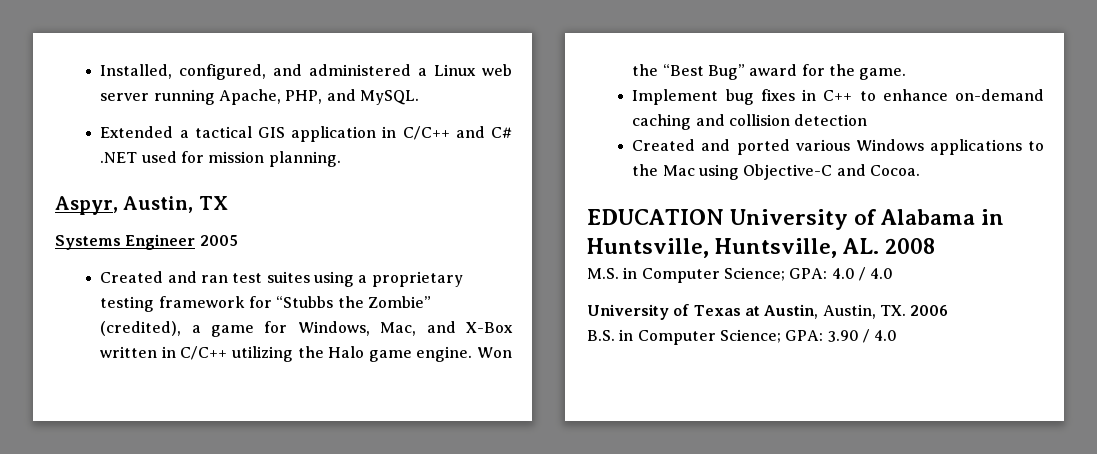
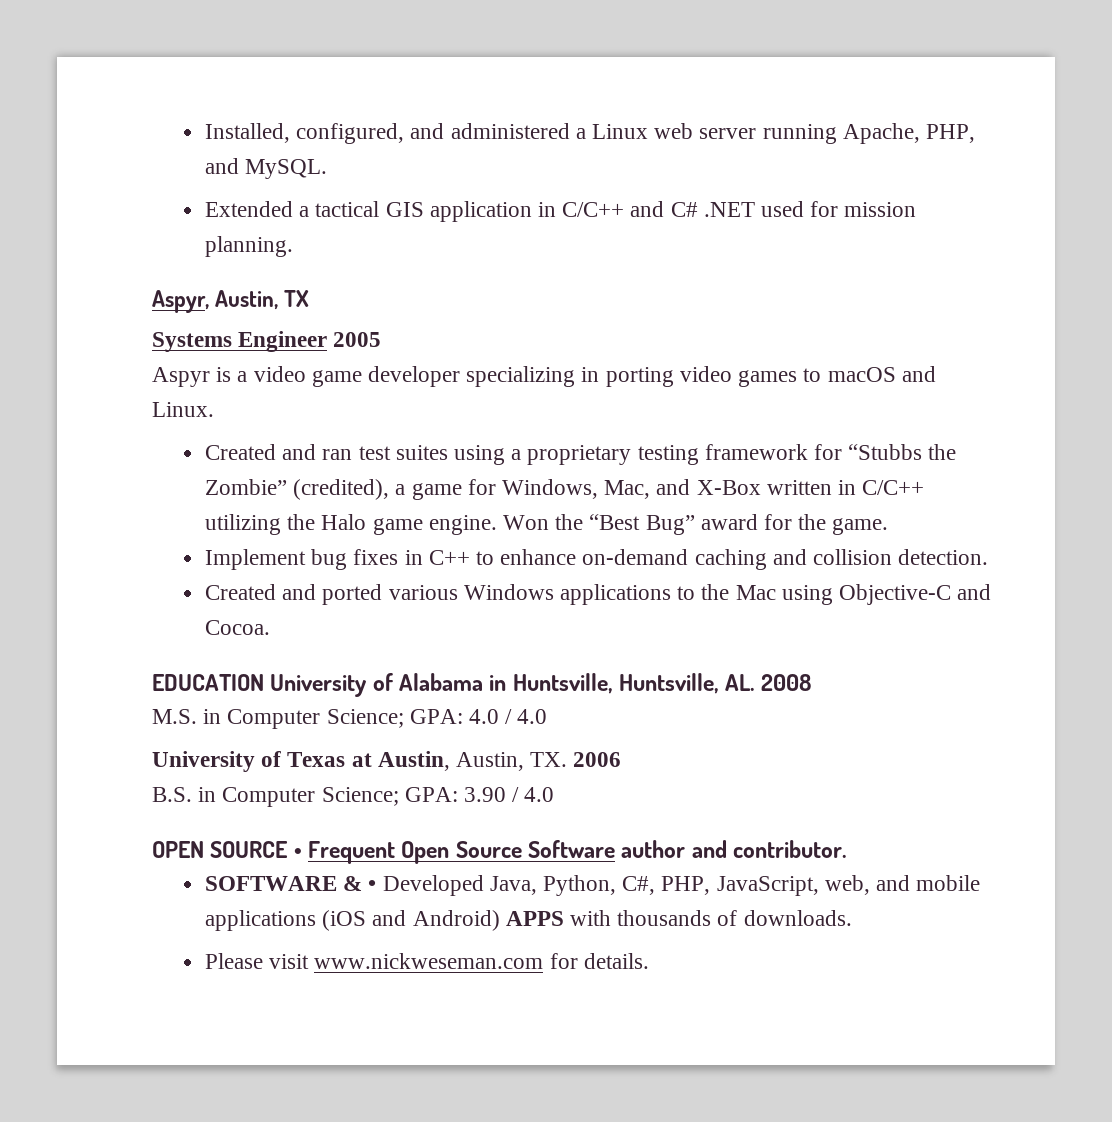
(238, 240) none -> [152,366,936,387] [152,402,214,417] // Aspyr is a video game developer specializing in porting video games to macOS and Linux.
[794,114,868,126] detection -> [898,549,989,565] detection.
(898, 335) none -> [152,840,847,864] [204,875,981,896] [204,910,852,931] [204,953,649,969] // OPEN SOURCE • Frequent Open Source Software author and contributor. // SOFTWARE & • Developed Java, Python, C#, PHP, JavaScript, web, and mobile applications (iOS and Android) APPS with thousands of downloads. // Please visit www.nickweseman.com for details.

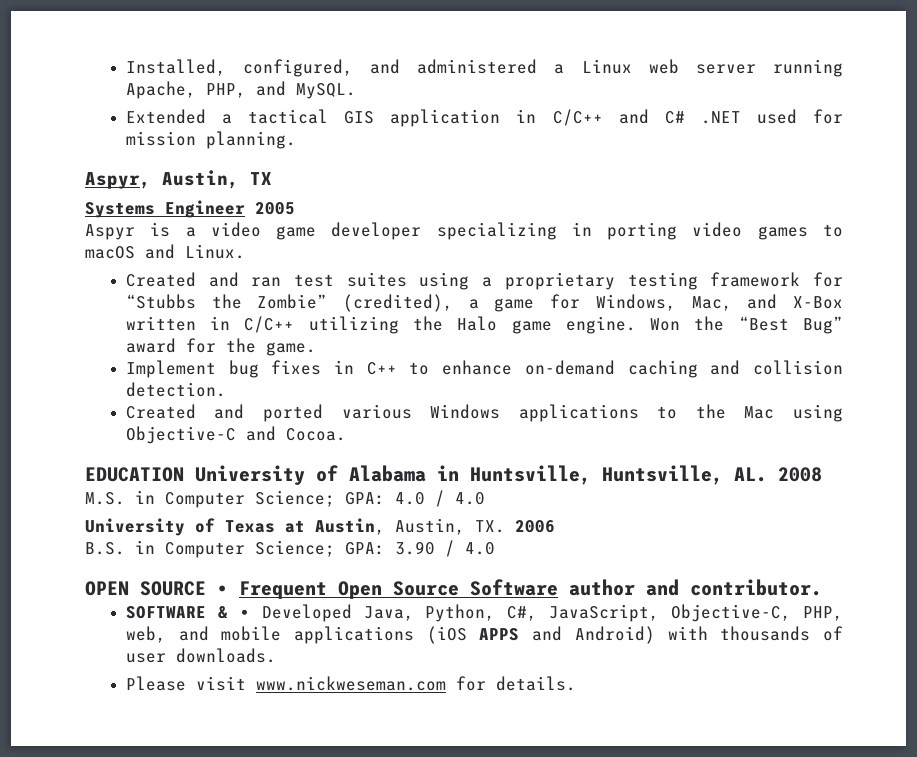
[661,876,819,896] PHP, JavaScript, -> [549,604,843,622] JavaScript, Objective-C, PHP,
(367, 920) none -> [479,628,520,641] APPS
[505,911,564,926] APPS -> (655, 635) none
(738, 918) none -> [125,653,166,663] user

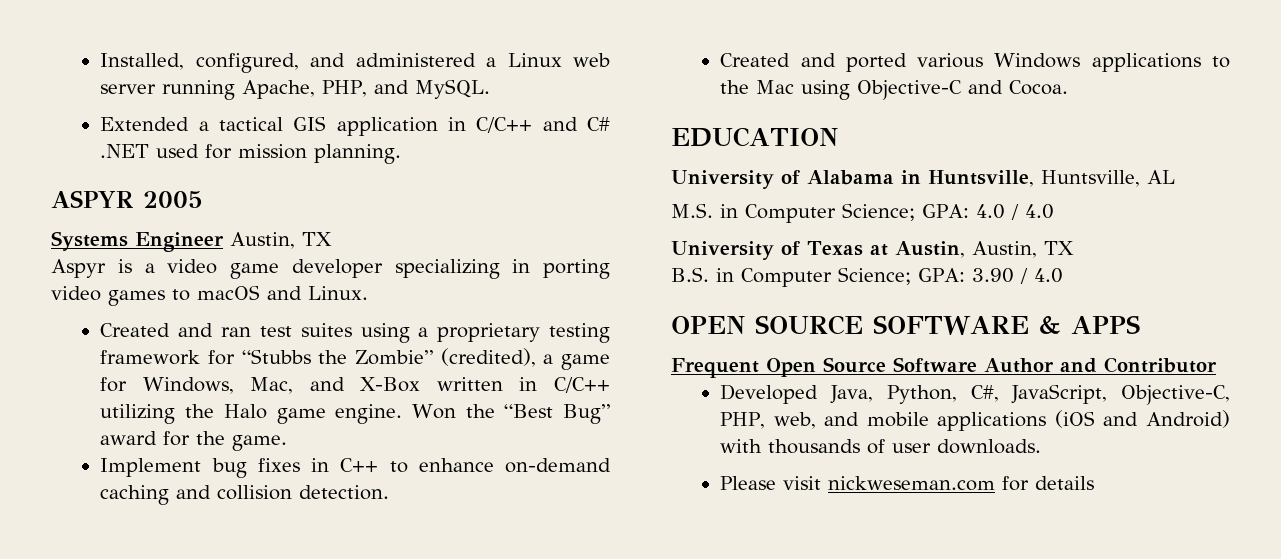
[85,170,272,189] Aspyr, Austin, TX -> [51,190,203,208] ASPYR 2005
[255,202,295,215] 2005 -> [230,232,332,249] Austin, TX
(184, 474) none -> (838, 137) //
[734,467,822,482] AL. 2008 -> [1147,170,1175,184] AL
[475,520,555,533] TX. 2006 -> [1043,241,1074,255] TX
[217,585,228,595] • -> [873,315,1140,335] SOFTWARE & APPS //
[569,579,822,596] [125,606,250,619] author and contributor. // SOFTWARE & • -> [984,357,1217,373] Author and Contributor //
[479,628,520,641] APPS -> (1095, 419) none
[255,676,576,691] www.nickweseman.com for details. -> [828,476,1095,491] nickweseman.com for details

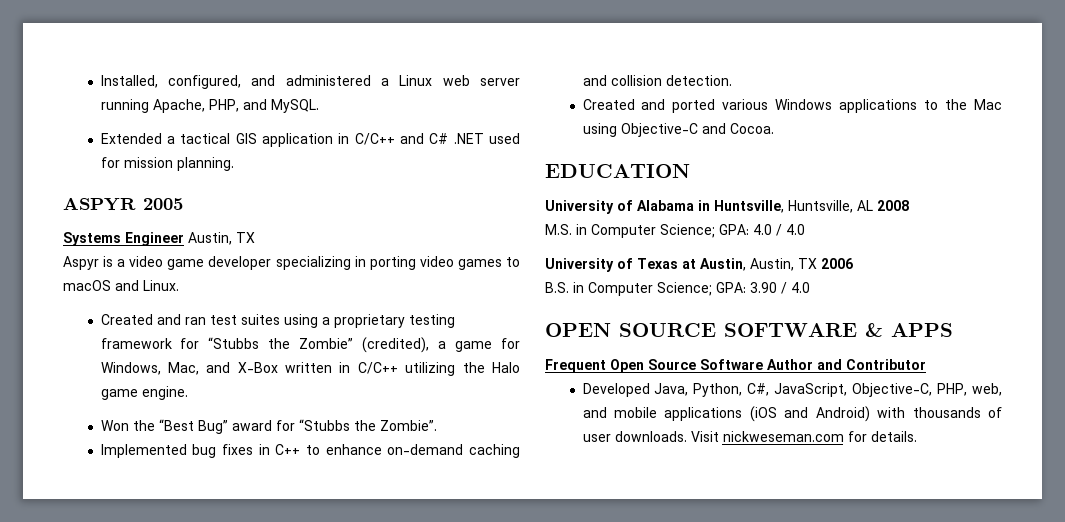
(403, 414) none -> (188, 393) //
[196,431,288,451] [100,458,202,477] the game. // Implement -> [298,419,437,431] [100,444,187,458] “Stubbs the Zombie”. // Implemented
(1175, 177) none -> [877,200,909,211] 2008
(1074, 248) none -> [821,258,853,269] 2006
[720,476,822,490] // Please visit -> [690,431,719,442] Visit
[1035,476,1095,490] details -> [870,431,917,442] details.

